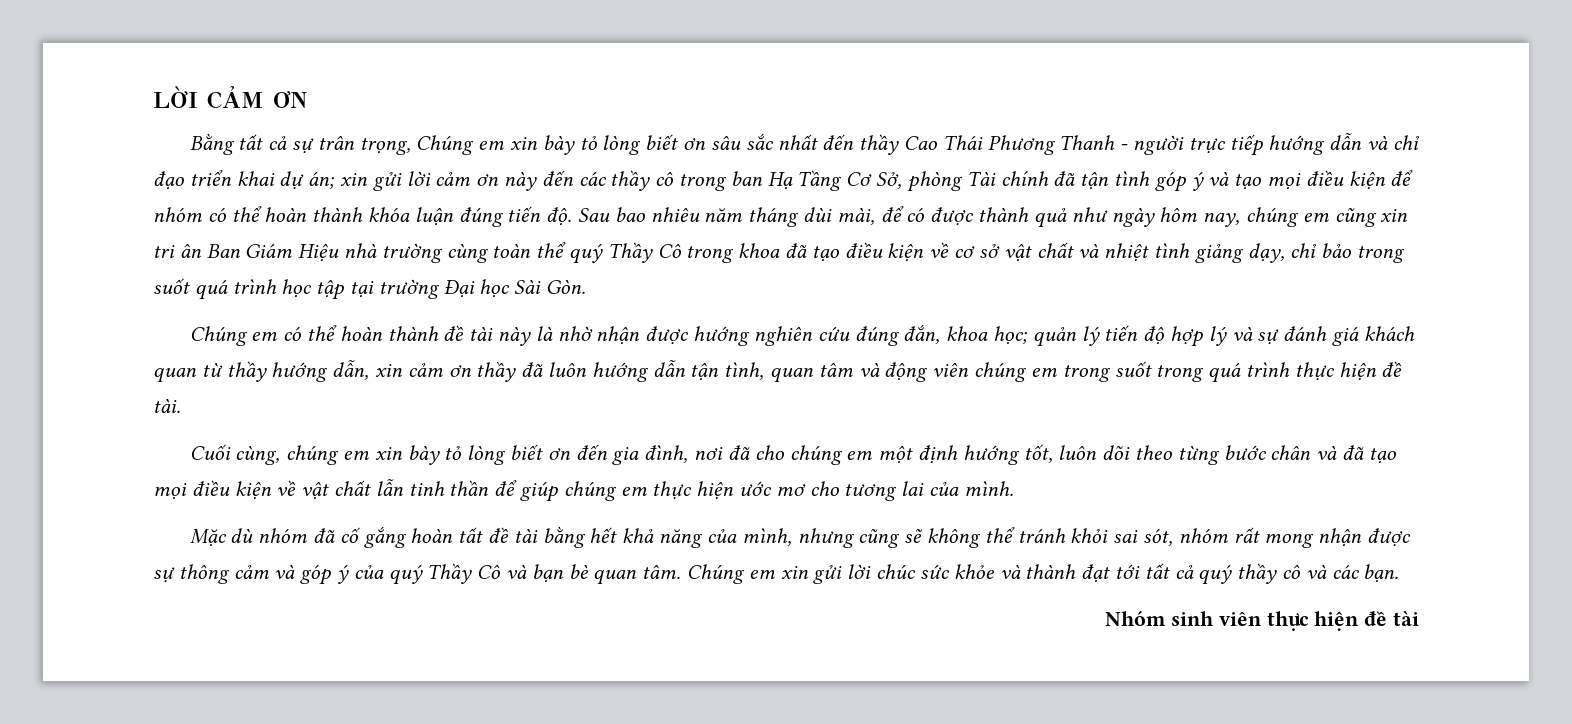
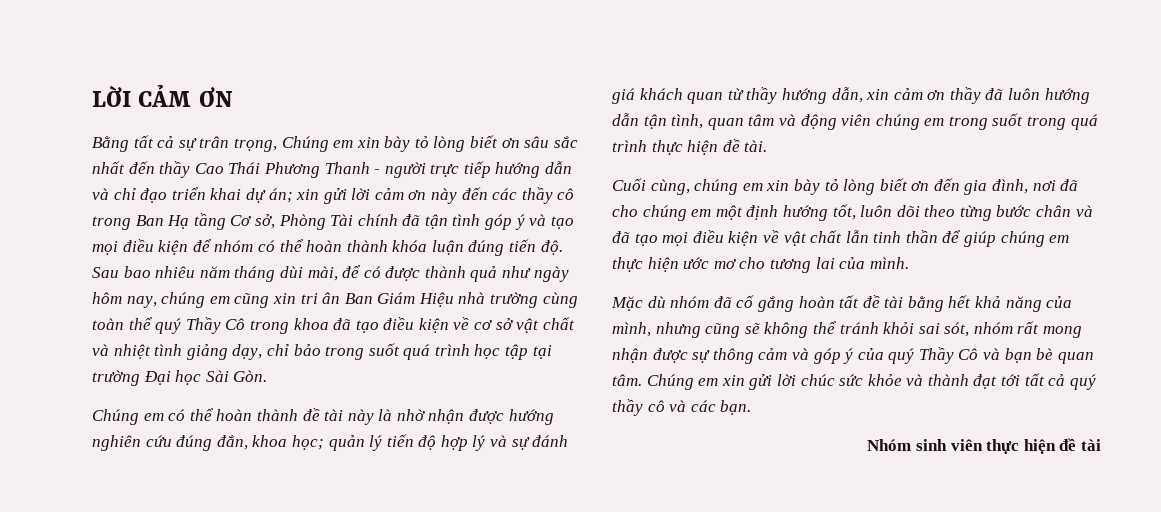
[730,170,963,192] ban Hạ Tầng Cơ Sở, phòng -> [135,213,326,230] Ban Hạ tầng Cơ sở, Phòng

